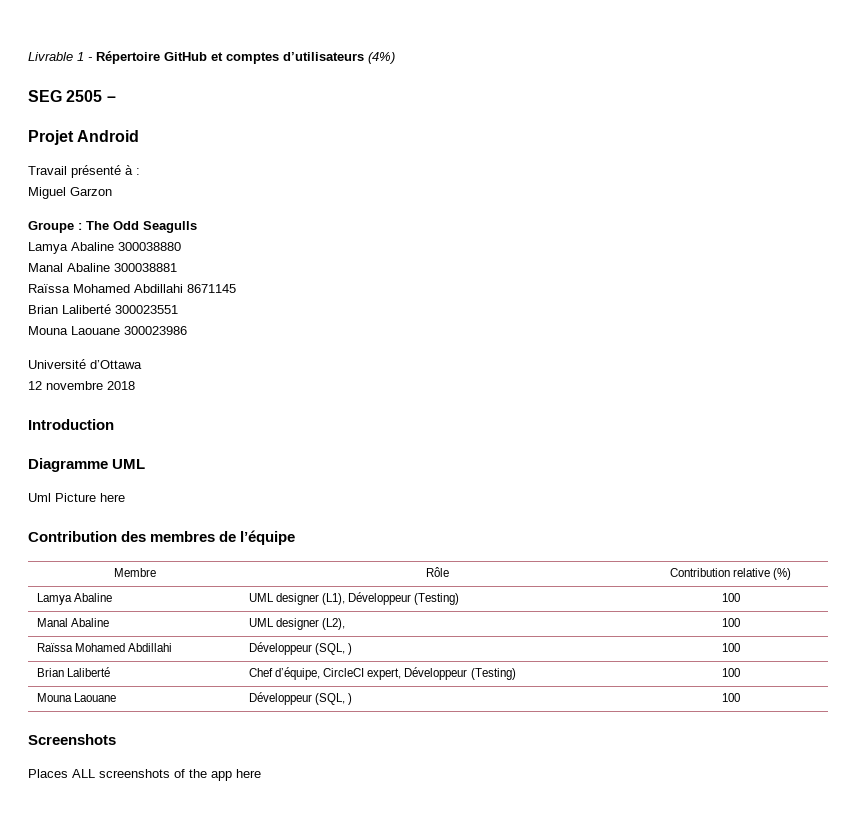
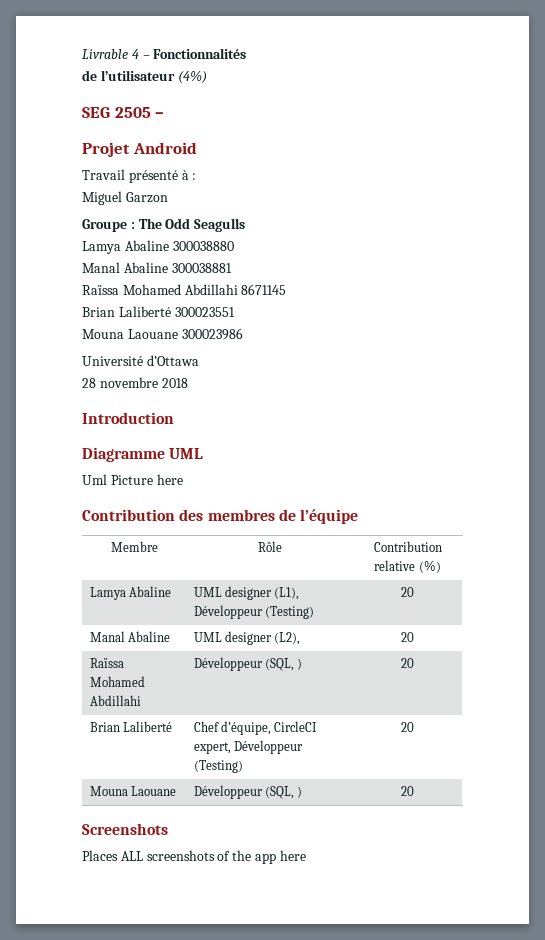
[77,51,364,64] 1 - Répertoire GitHub et comptes d’utilisateurs -> [131,48,247,59] [82,70,175,81] 4 – Fonctionnalités // de l’utilisateur
[28,381,42,390] 12 -> [82,378,96,388] 28
[721,593,740,602] 100 -> [401,587,414,597] 20
[721,618,740,627] 100 -> [401,632,414,642] 20
[721,643,740,652] 100 -> [401,658,414,668] 20
[721,668,740,677] 100 -> [401,722,414,732] 20
[721,693,740,702] 100 -> [401,786,414,796] 20

